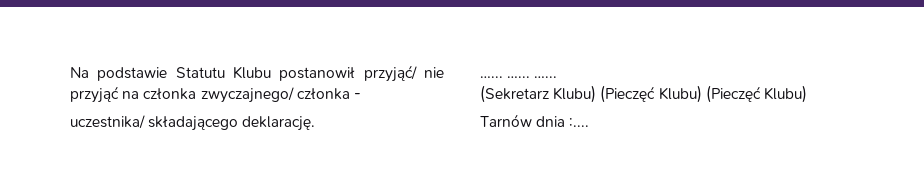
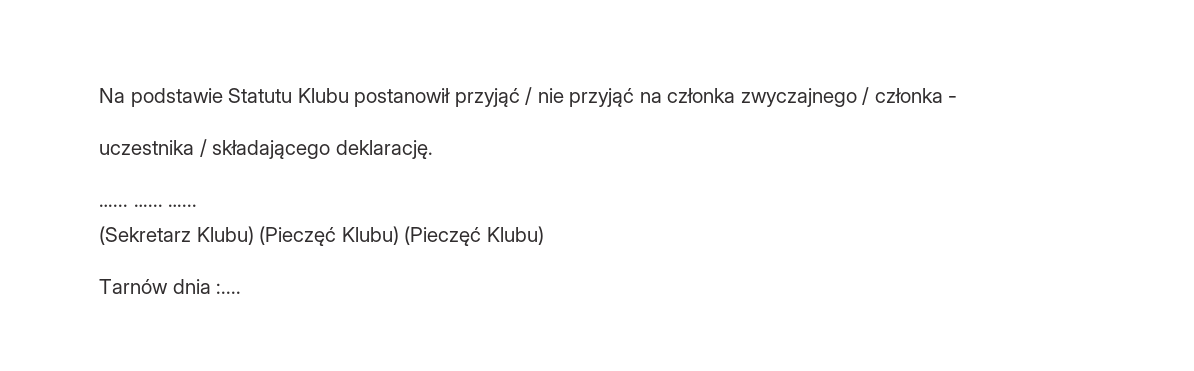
[363,65,417,82] przyjąć/ -> [454,87,533,107] przyjąć /
[200,87,294,103] zwyczajnego/ -> [740,87,870,107] zwyczajnego /
[70,115,145,129] uczestnika/ -> [99,139,207,157] uczestnika /

